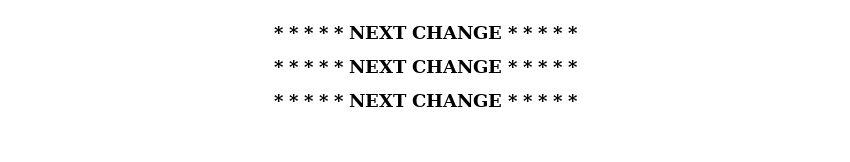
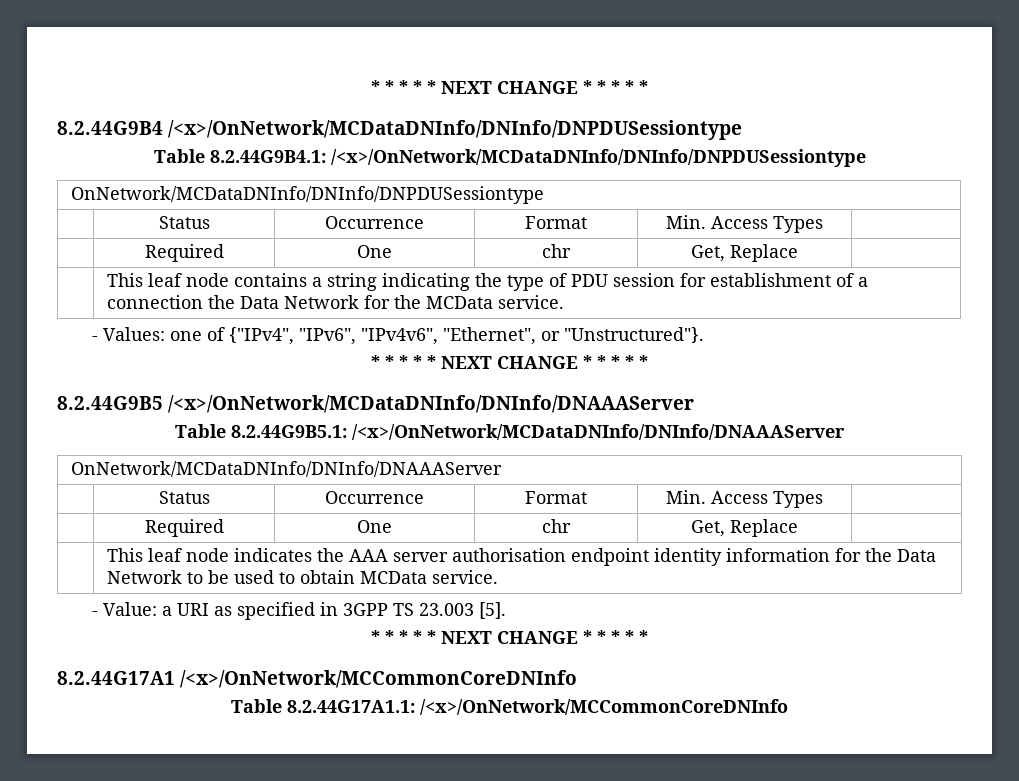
(578, 32) none -> [57,120,743,140] [153,149,866,167] [70,186,544,204] [158,216,210,229] [325,216,424,229] [525,216,587,229] [666,215,823,233] [144,244,224,262] [357,245,392,258] [542,244,571,258] [691,244,798,262] [106,273,868,291] [106,295,564,309] [91,327,704,345] // 8.2.44G9B4 /<x>/OnNetwork/MCDataDNInfo/DNInfo/DNPDUSessiontype // Table 8.2.44G9B4.1: /<x>/OnNetwork/MCDataDNInfo/DNInfo/DNPDUSessiontype // OnNetwork/MCDataDNInfo/DNInfo/DNPDUSessiontype // | Status | Occurrence | Format | Min. Access Types | // | Required | One | chr | Get, Replace | // | This leaf node contains a string indicating the type of PDU session for establishment of a connection the Data Network for the MCData service. // - Values: one of {"IPv4", "IPv6", "IPv4v6", "Ethernet", or "Unstructured"}.
(578, 66) none -> [57,395,695,413] [175,424,845,440] [70,461,502,477] [158,491,210,504] [325,491,424,504] [525,491,587,504] [666,490,823,508] [144,519,224,537] [357,520,392,533] [542,519,571,533] [691,519,798,537] [106,548,936,566] [106,570,498,584] [91,602,506,620] // 8.2.44G9B5 /<x>/OnNetwork/MCDataDNInfo/DNInfo/DNAAAServer // Table 8.2.44G9B5.1: /<x>/OnNetwork/MCDataDNInfo/DNInfo/DNAAAServer // OnNetwork/MCDataDNInfo/DNInfo/DNAAAServer // | Status | Occurrence | Format | Min. Access Types | // | Required | One | chr | Get, Replace | // | This leaf node indicates the AAA server authorisation endpoint identity information for the Data Network to be used to obtain MCData service. // - Value: a URI as specified in 3GPP TS 23.003 [5].
(578, 100) none -> [57,670,578,688] [231,699,788,715] // 8.2.44G17A1 /<x>/OnNetwork/MCCommonCoreDNInfo // Table 8.2.44G17A1.1: /<x>/OnNetwork/MCCommonCoreDNInfo

